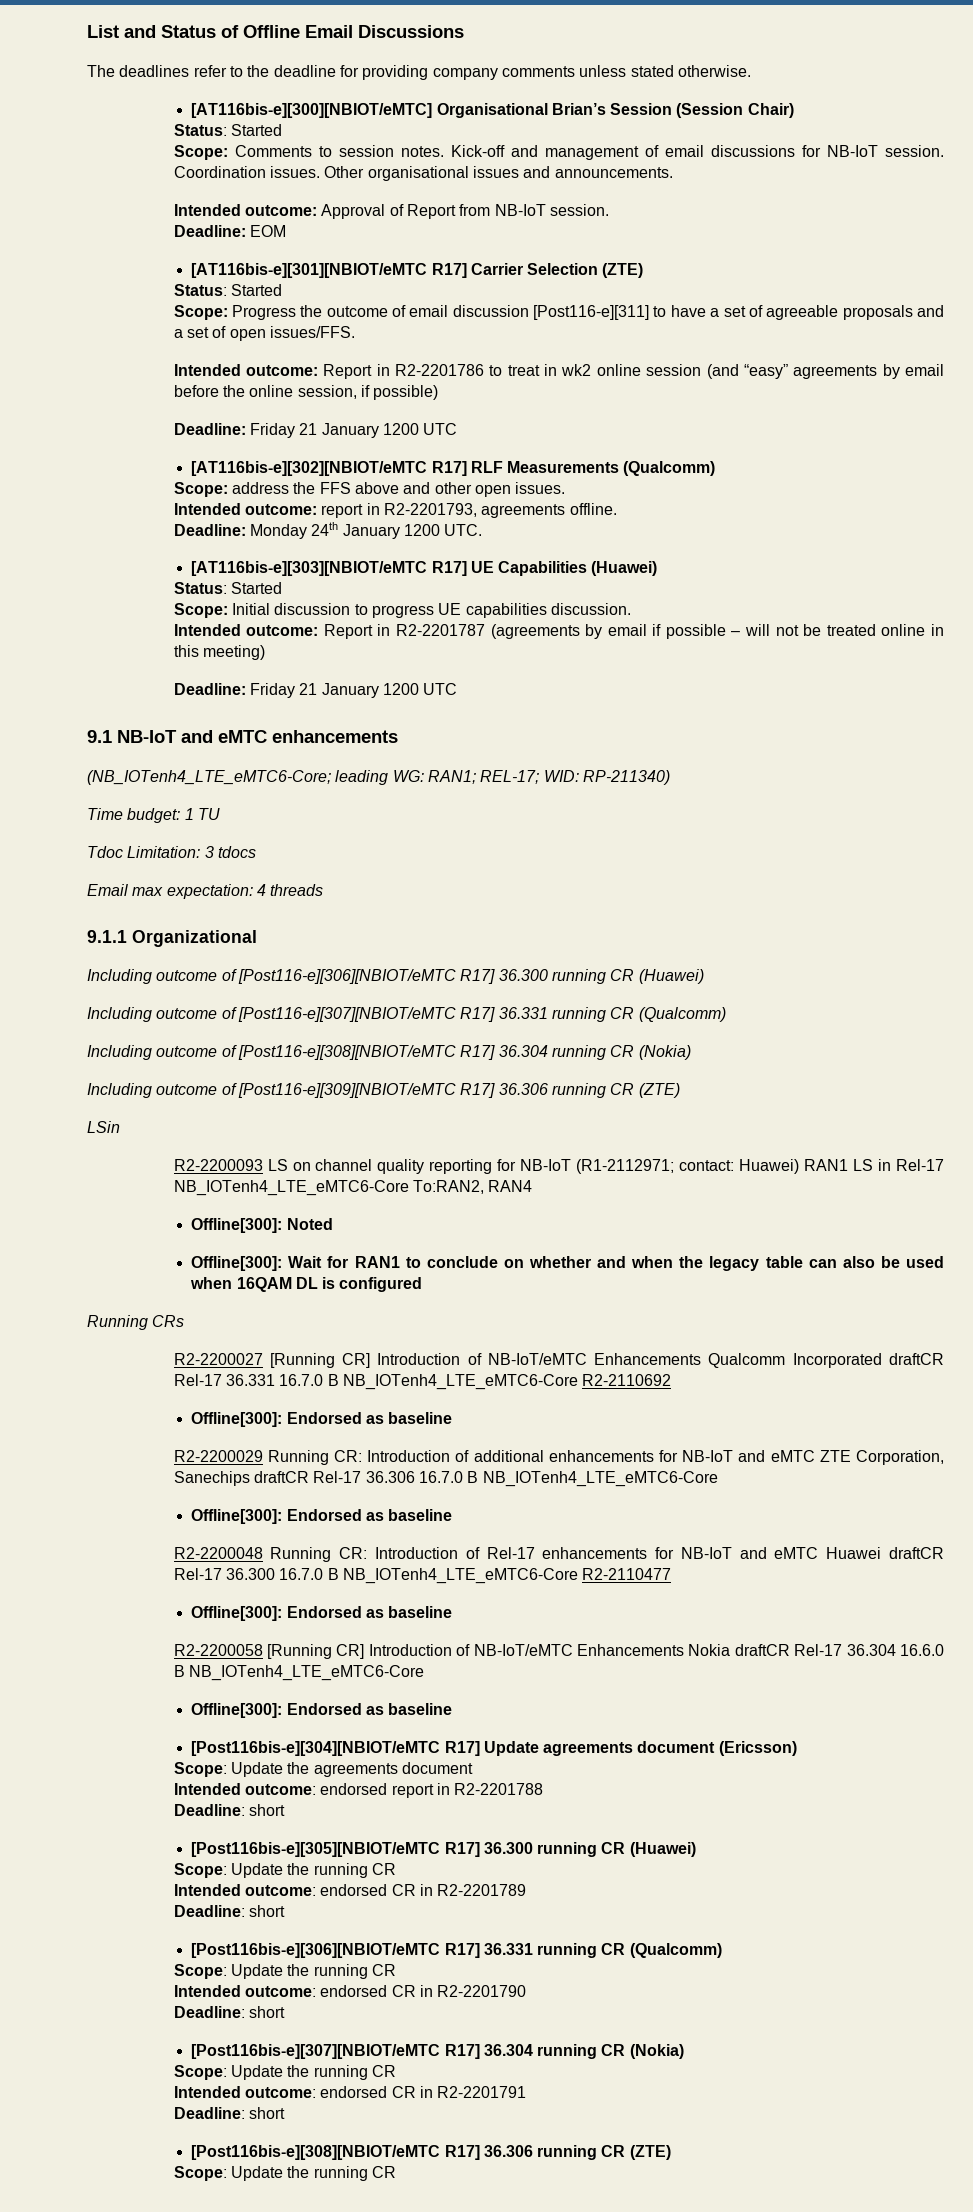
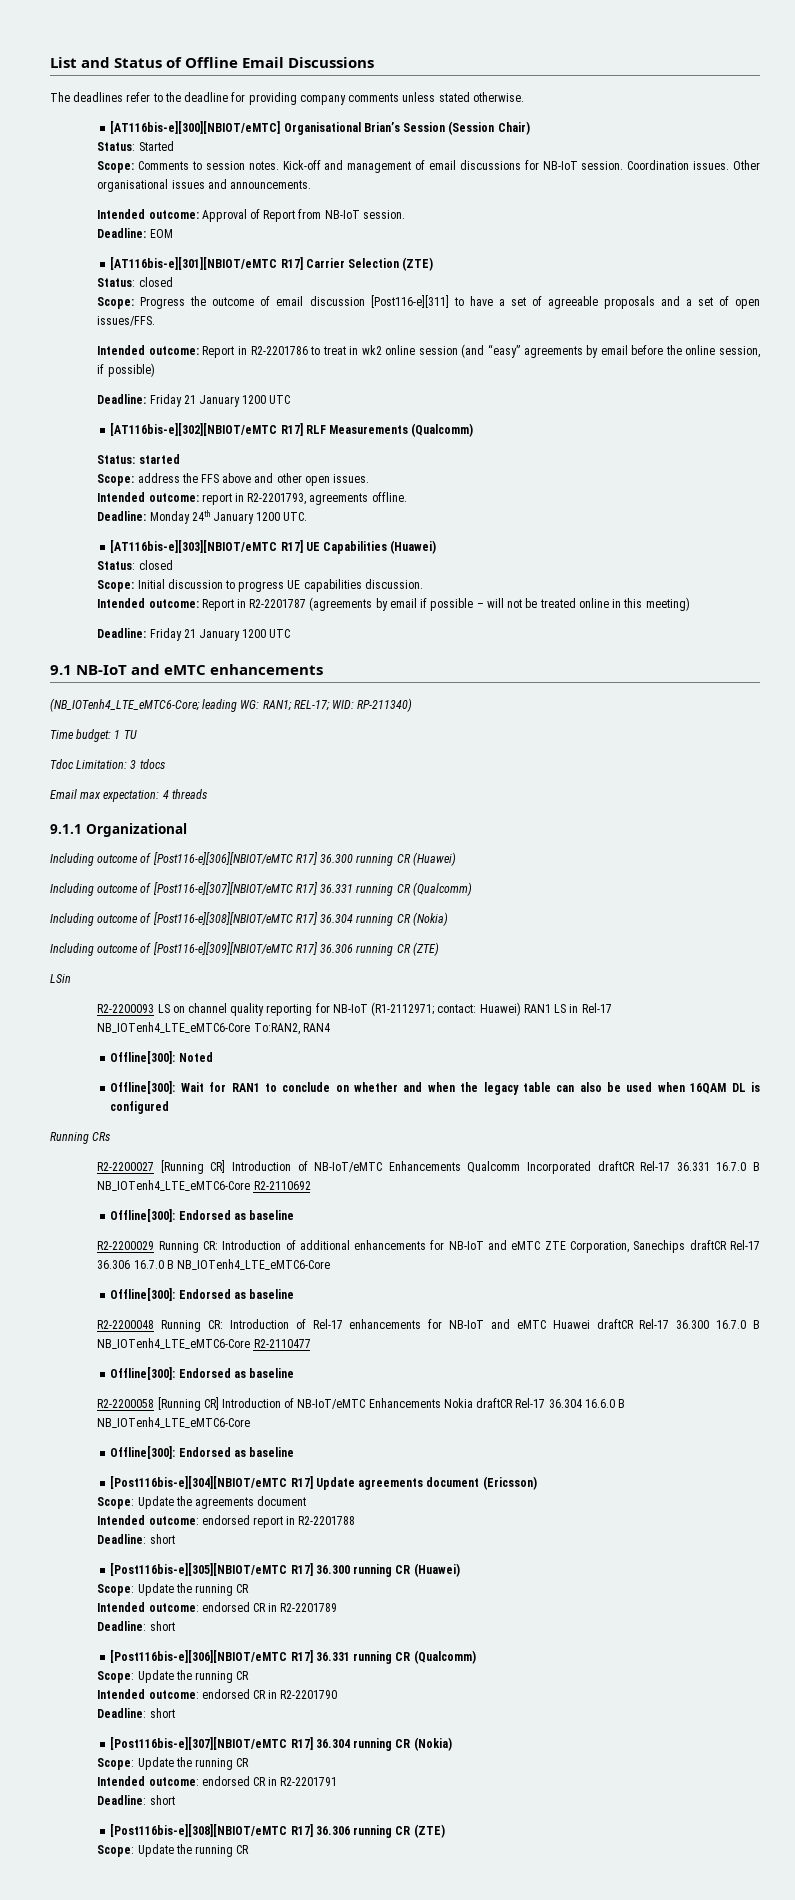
[230,284,282,296] Started -> [138,277,173,287] closed
(716, 468) none -> [97,454,180,464] // Status: started
[230,582,282,594] Started -> [138,560,173,570] closed

